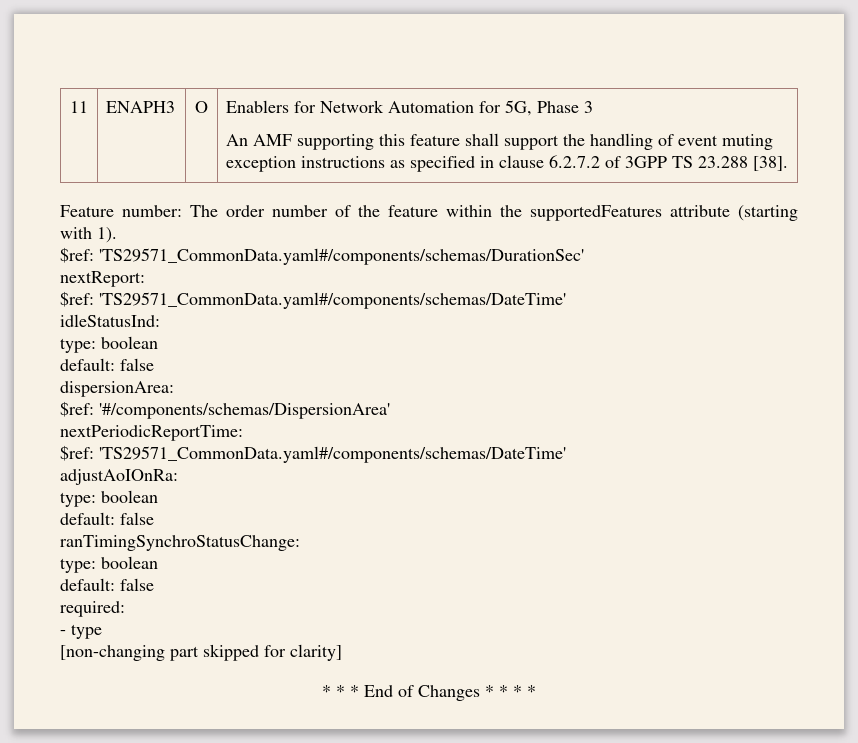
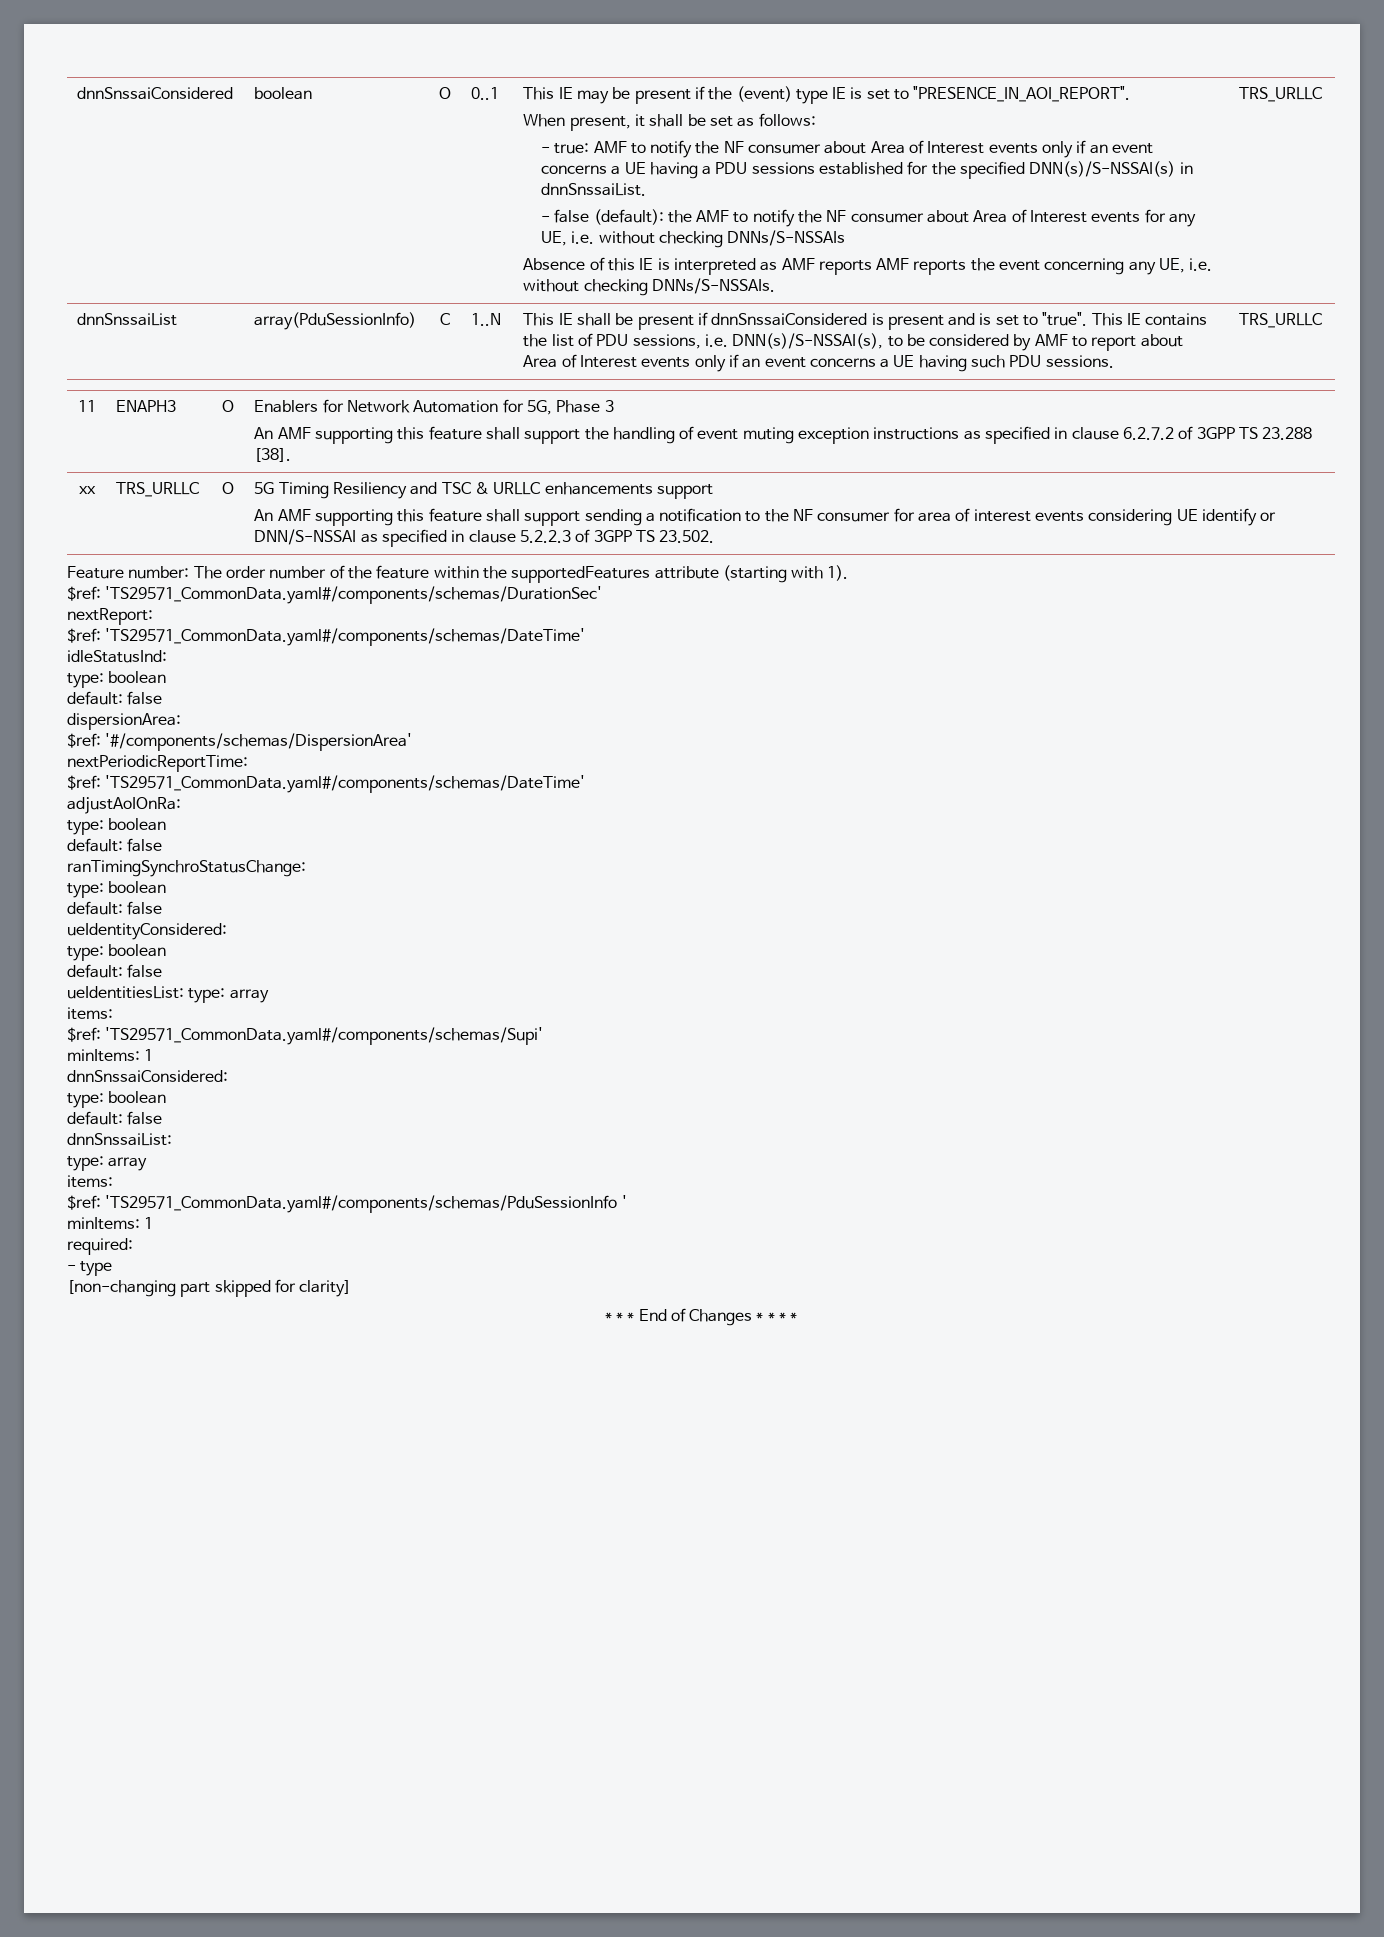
(70, 107) none -> [77,87,234,100] [254,87,313,100] [439,87,451,99] [471,87,500,100] [523,86,1131,104] [523,113,816,131] [540,140,1154,158] [540,161,1193,179] [540,183,646,196] [540,209,1197,227] [540,230,846,248] [523,257,1213,275] [523,278,775,296] [1239,87,1323,102] [77,313,178,326] [254,312,417,330] [440,313,450,325] [471,313,502,326] [523,312,1208,330] [523,333,1183,351] [523,354,1114,372] [1239,313,1323,328] dnnSnssaiConsidered | boolean | O | 0..1 | This IE may be present if the (event) type IE is set to "PRESENCE_IN_AOI_REPORT". // When present, it shall be set as follows: // - true: AMF to notify the NF consumer about Area of Interest events only if an event concerns a UE having a PDU sessions established for the specified DNN(s)/S-NSSAI(s) in dnnSnssaiList. // - false (default): the AMF to notify the NF consumer about Area of Interest events for any UE, i.e. without checking DNNs/S-NSSAIs // Absence of this IE is interpreted as AMF reports AMF reports the event concerning any UE, i.e. without checking DNNs/S-NSSAIs. | TRS_URLLC // dnnSnssaiList | array(PduSessionInfo) | C | 1..N | This IE shall be present if dnnSnssaiConsidered is present and is set to "true". This IE contains the list of PDU sessions, i.e. DNN(s)/S-NSSAI(s), to be considered by AMF to report about Area of Interest events only if an event concerns a UE having such PDU sessions. | TRS_URLLC //
(789, 163) none -> [79,486,96,494] [116,482,200,497] [222,482,234,494] [254,482,713,499] [254,508,1277,526] [254,529,715,547] // xx | TRS_URLLC | O | 5G Timing Resiliency and TSC & URLLC enhancements support // An AMF supporting this feature shall support sending a notification to the NF consumer for area of interest events considering UE identify or DNN/S-NSSAI as specified in clause 5.2.2.3 of 3GPP TS 23.502.
(154, 584) none -> [67,923,227,940] [67,944,167,961] [67,964,163,978] [67,986,269,1003] [67,1007,113,1020] [67,1027,544,1045] [67,1049,154,1062] [67,1070,228,1083] [67,1091,167,1108] [67,1111,163,1125] [67,1133,172,1146] [67,1156,148,1171] [67,1175,113,1188] [67,1195,627,1213] [67,1217,154,1230] // ueIdentityConsidered: // type: boolean // default: false // ueIdentitiesList: type: array // items: // $ref: 'TS29571_CommonData.yaml#/components/schemas/Supi' // minItems: 1 // dnnSnssaiConsidered: // type: boolean // default: false // dnnSnssaiList: // type: array // items: // $ref: 'TS29571_CommonData.yaml#/components/schemas/PduSessionInfo ' // minItems: 1

